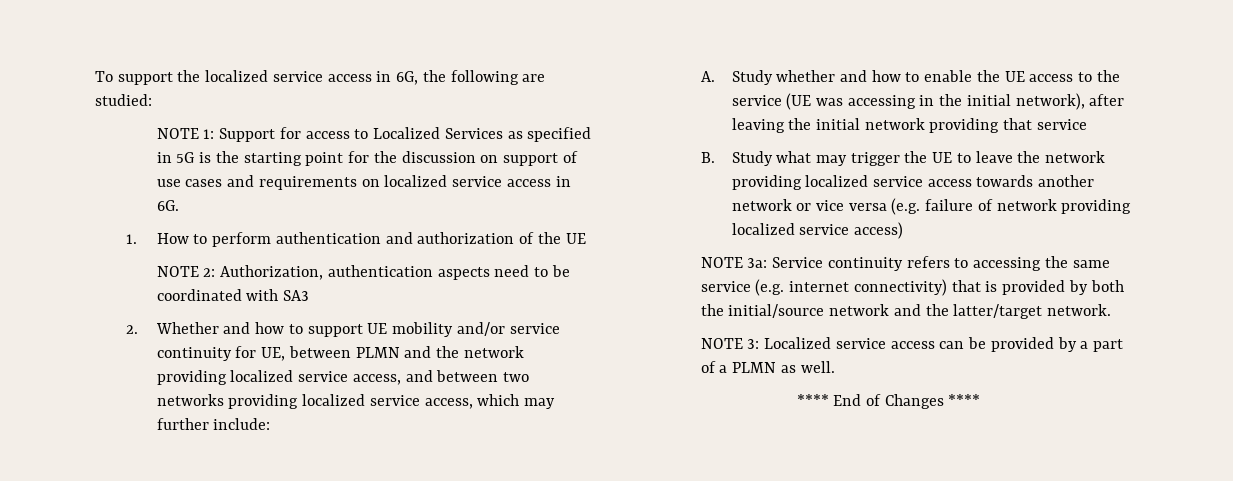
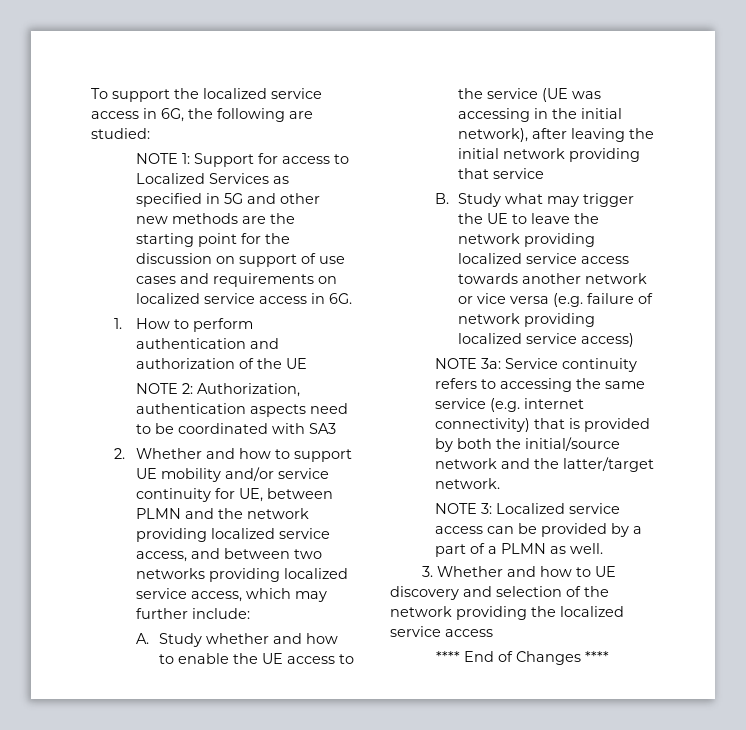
[199,152,212,163] is -> [247,193,321,204] [136,213,267,224] and other new methods are
(835, 367) none -> [421,566,616,577] [390,586,609,600] [390,606,624,620] [390,626,493,637] // 3. Whether and how to UE discovery and selection of the network providing the localized service access

